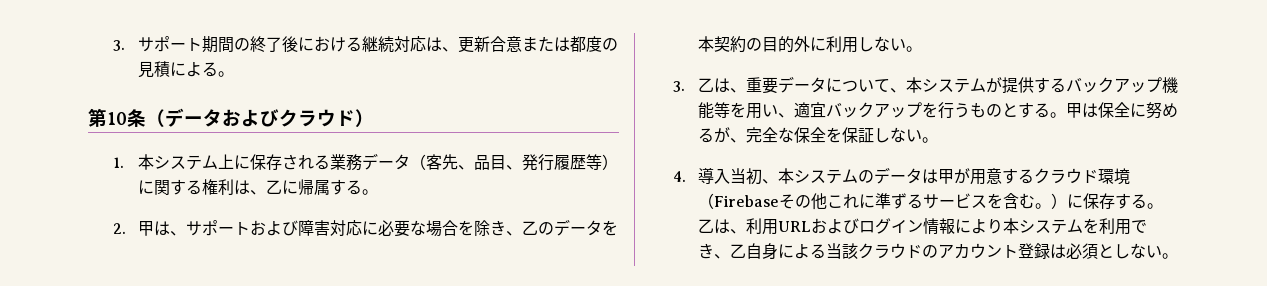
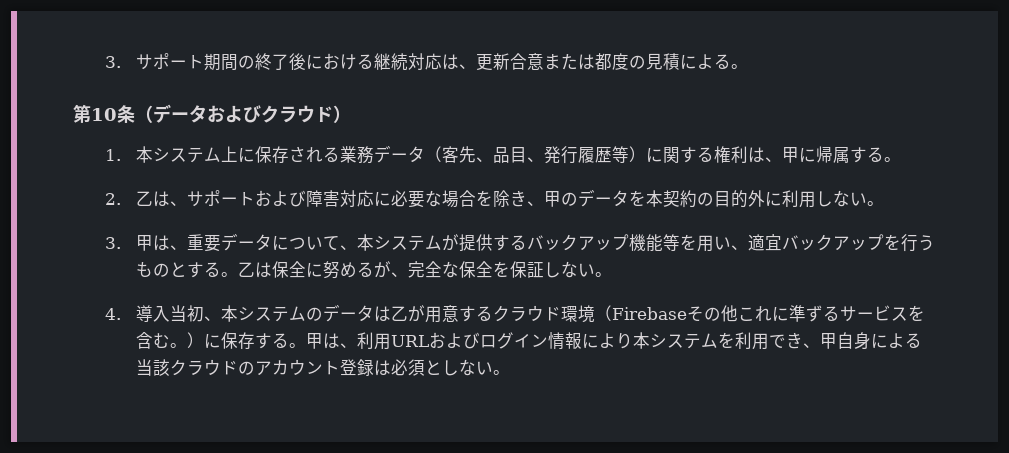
[266,180,283,194] 乙 -> [782,147,800,163] 甲
[138,221,155,236] 甲 -> [136,191,154,206] 乙
[522,221,539,235] 乙 -> [544,191,562,207] 甲
[698,78,715,92] 乙 -> [136,235,154,251] 甲
[1066,103,1083,118] 甲 -> [238,262,256,277] 乙
[938,169,955,184] 甲 -> [391,306,409,321] 乙
[698,219,715,233] 乙 -> [306,333,324,349] 甲
[730,244,747,258] 乙 -> [820,333,838,349] 甲

